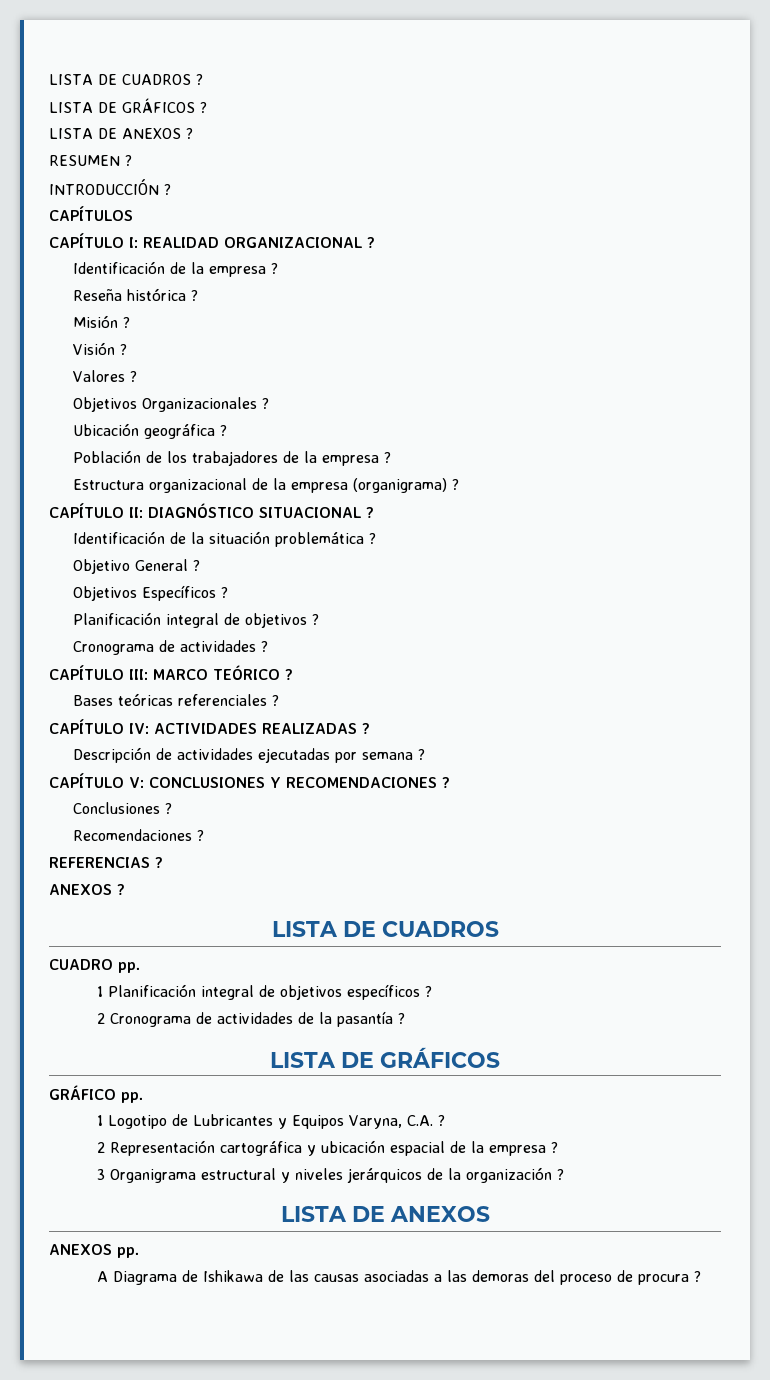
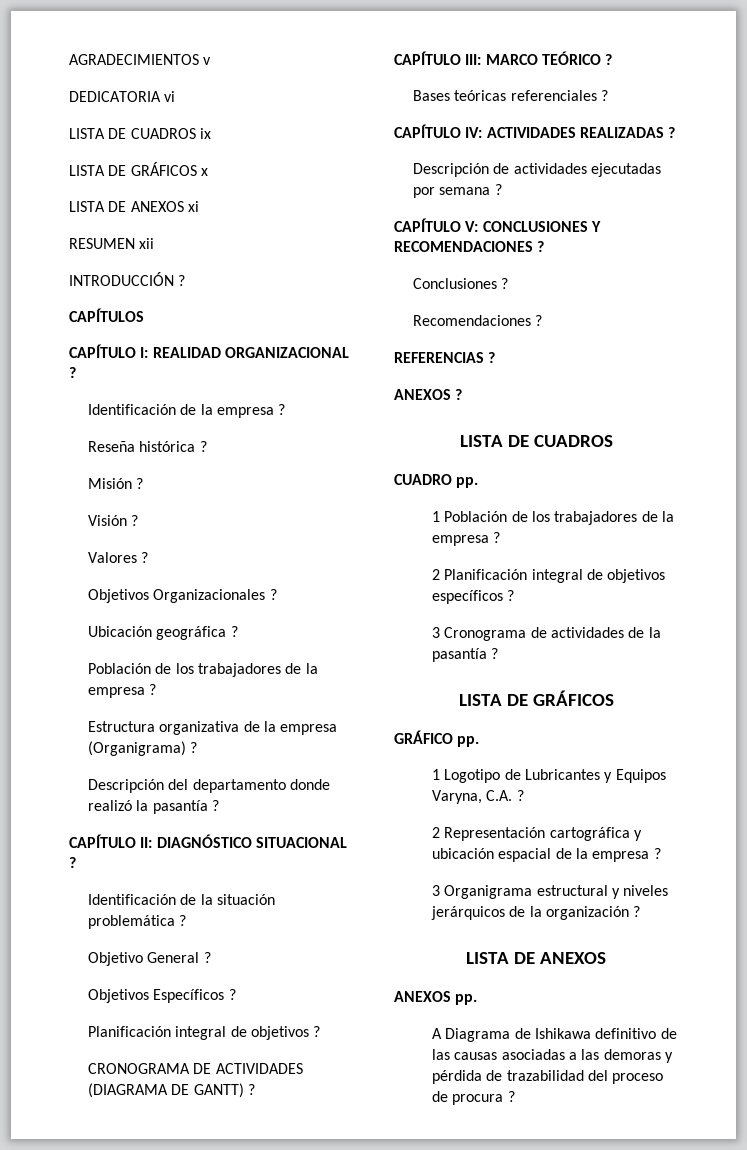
[49,74,203,85] [49,98,207,113] [49,128,193,139] LISTA DE CUADROS ? // LISTA DE GRÁFICOS ? // LISTA DE ANEXOS ? -> [69,54,212,65] [69,91,176,102] [69,128,211,139] [69,162,208,176] [69,201,199,212] AGRADECIMIENTOS v // DEDICATORIA vi // LISTA DE CUADROS ix // LISTA DE GRÁFICOS x // LISTA DE ANEXOS xi
[125,155,132,166] ? -> [139,238,155,249] xii
[149,478,448,493] organizacional de la empresa (organigrama) -> [159,721,338,735] [88,741,198,756] [88,779,330,793] [88,800,208,814] organizativa de la empresa (Organigrama) ? // Descripción del departamento donde realizó la pasantía
[73,640,257,655] Cronograma de actividades -> [88,1063,303,1074] [88,1083,244,1098] CRONOGRAMA DE ACTIVIDADES (DIAGRAMA DE GANTT)
(104, 991) none -> [444,511,674,525] [432,532,501,546] [432,569,441,580] Población de los trabajadores de la empresa ? // 2
[97,1013,106,1024] 2 -> [432,627,441,638] 3
(264, 1276) none -> [595,1028,657,1039] definitivo
(530, 1276) none -> [664,1052,673,1063] [432,1070,584,1084] y pérdida de trazabilidad

